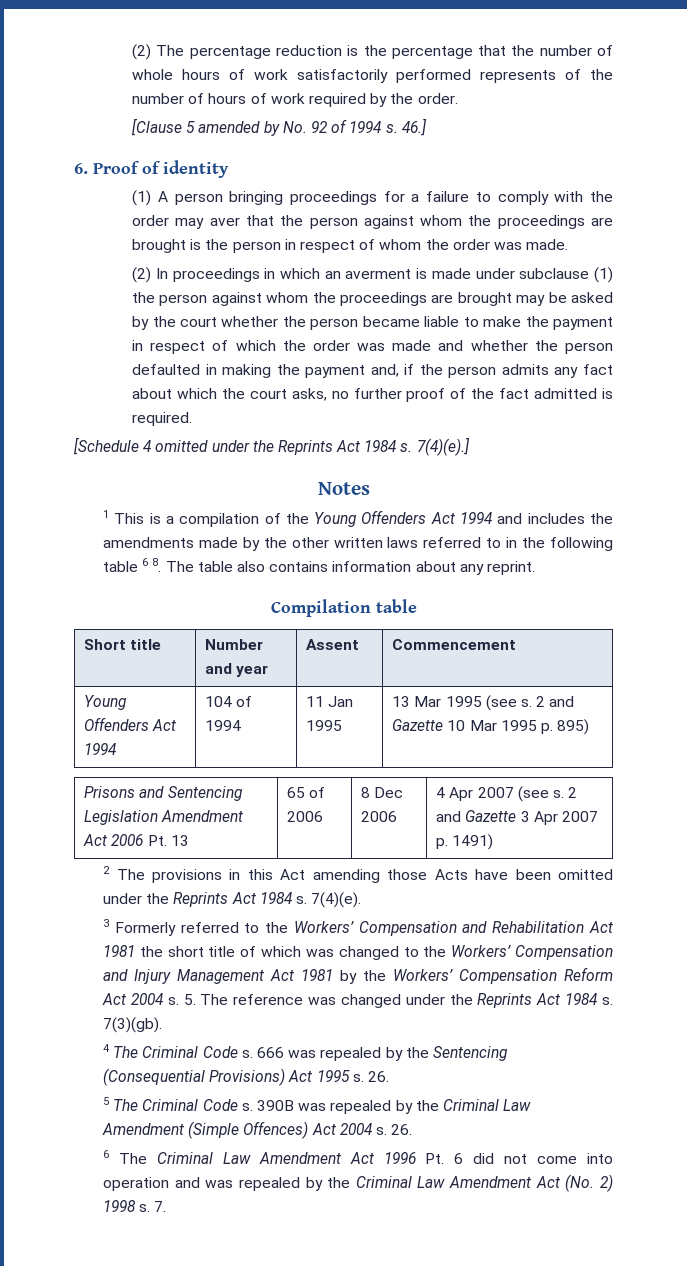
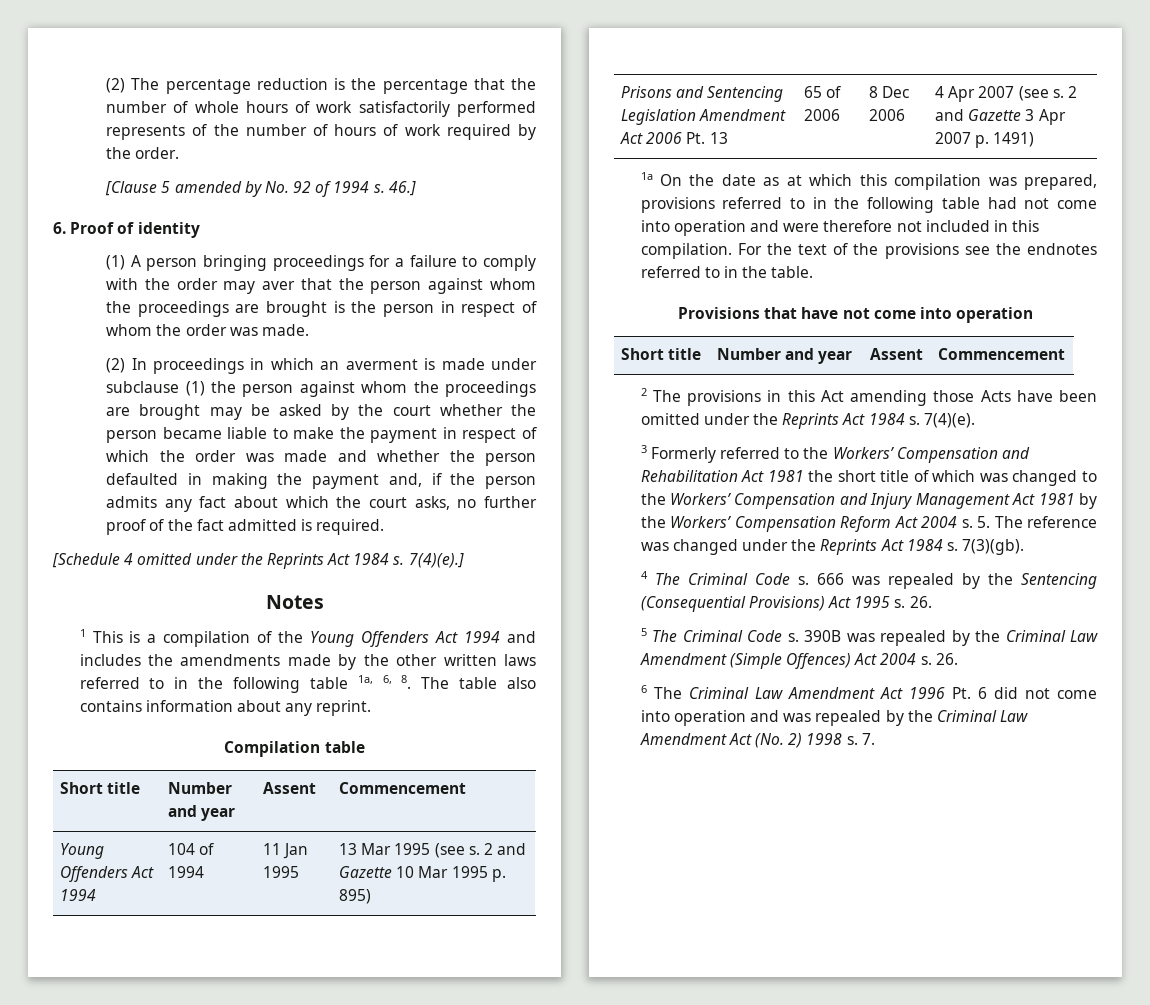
[142,558,149,566] 6 -> [357,675,392,684] 1a, 6,
(494, 842) none -> [640,172,1097,190] [640,197,1097,213] [640,220,1040,236] [640,243,1097,259] [640,266,814,278] [677,307,1034,323] [621,348,702,360] [717,348,853,364] [870,348,924,360] [938,348,1066,360] // 1a On the date as at which this compilation was prepared, provisions referred to in the following table had not come into operation and were therefore not included in this compilation. For the text of the provisions see the endnotes referred to in the table. // Provisions that have not come into operation // Short title | Number and year | Assent | Commencement

